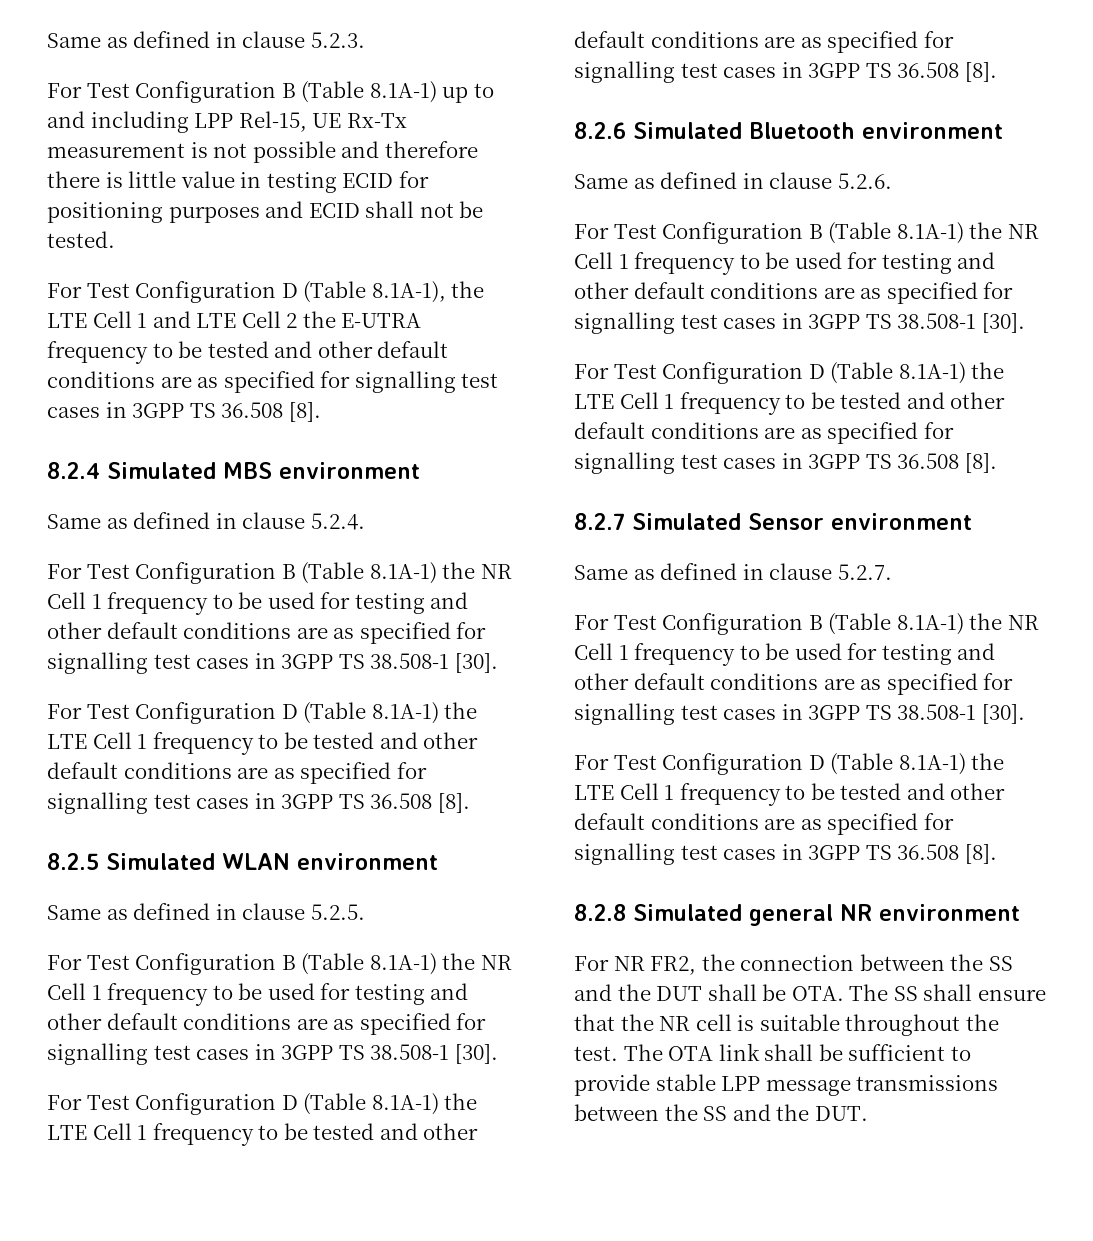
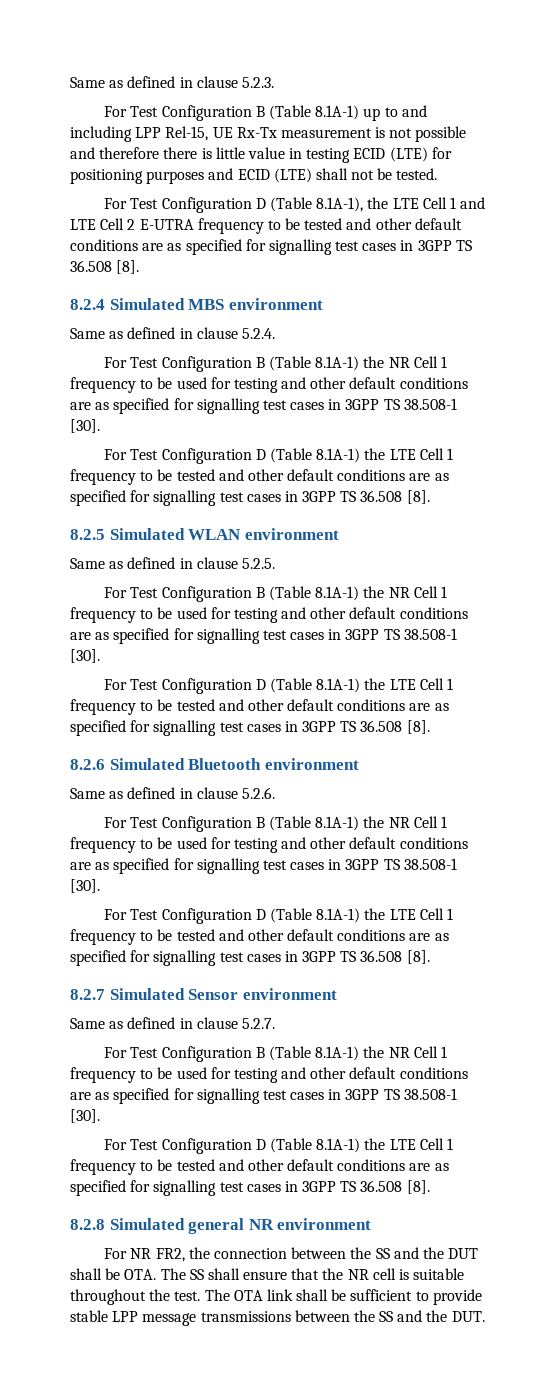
(394, 180) none -> [389,147,428,162] (LTE)
(360, 210) none -> [273,168,312,183] (LTE)
[302,311,336,328] the -> (136, 224) none

